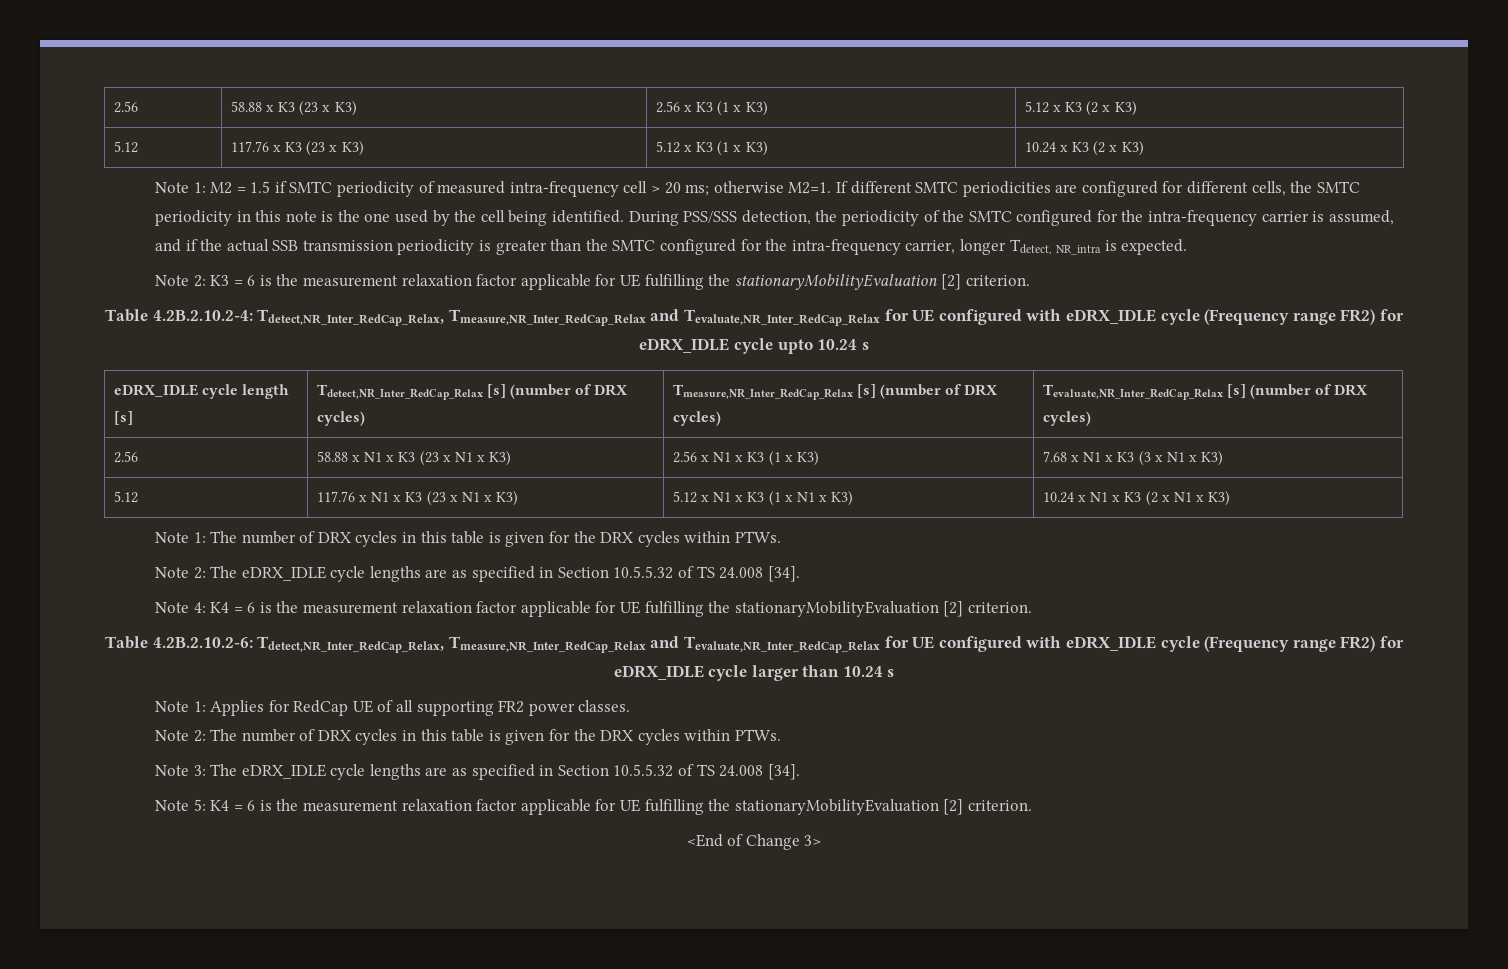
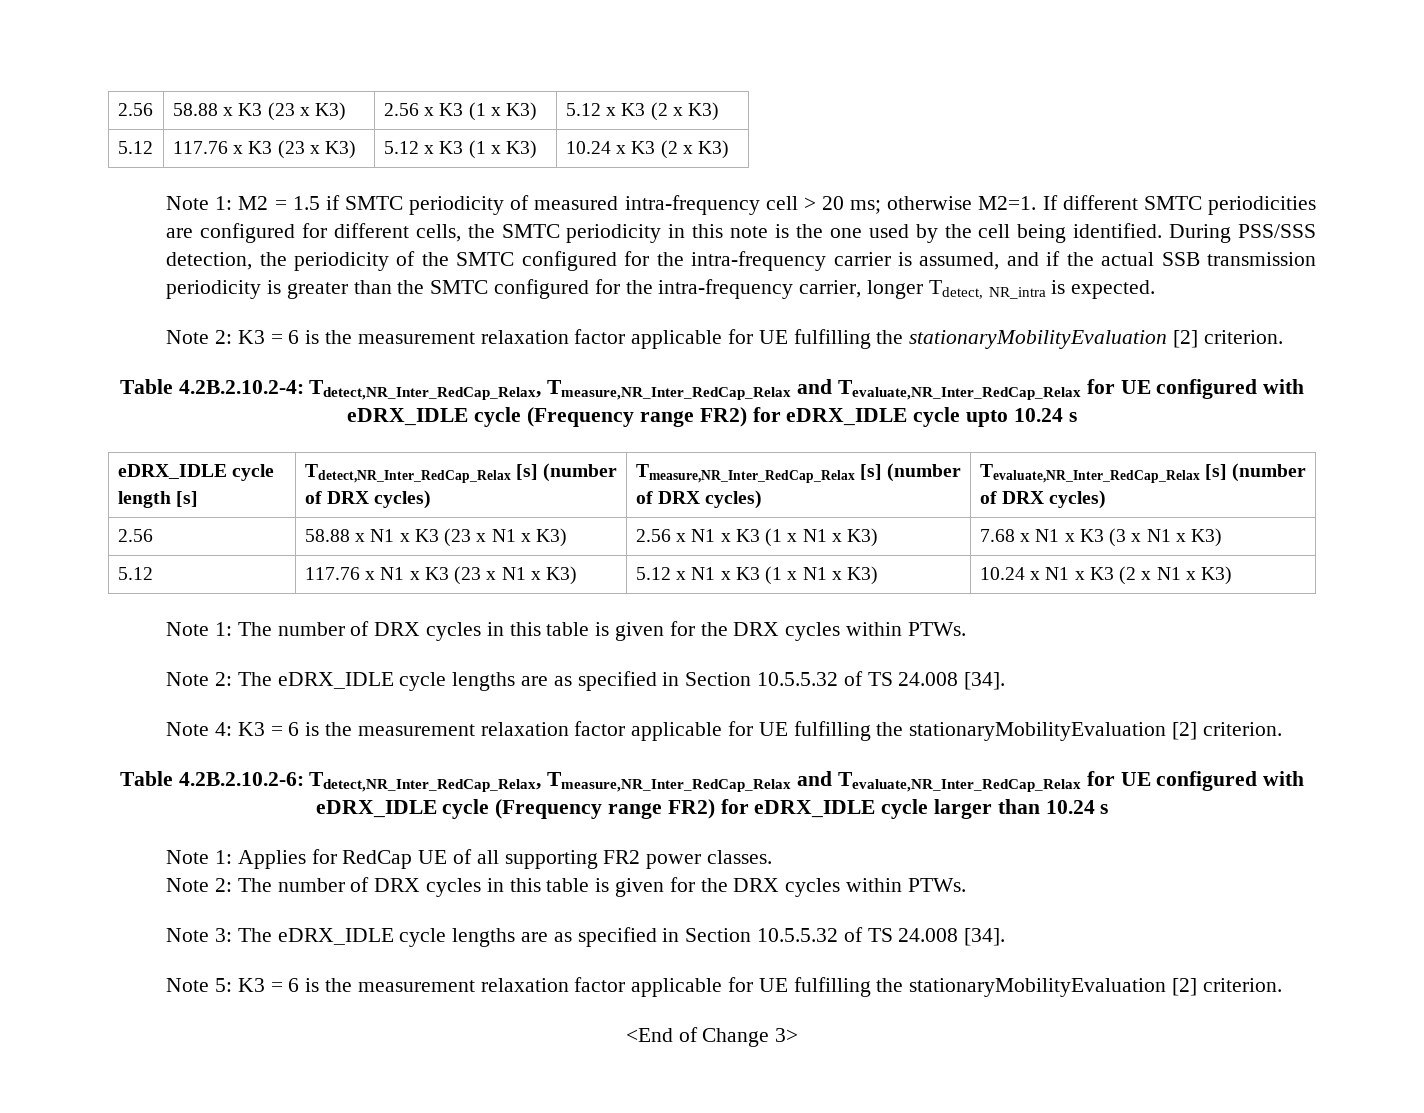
(793, 458) none -> [802,529,842,542] N1 x
[210,602,230,613] K4 -> [237,722,265,736] K3
[210,800,230,811] K4 -> [237,978,265,992] K3

